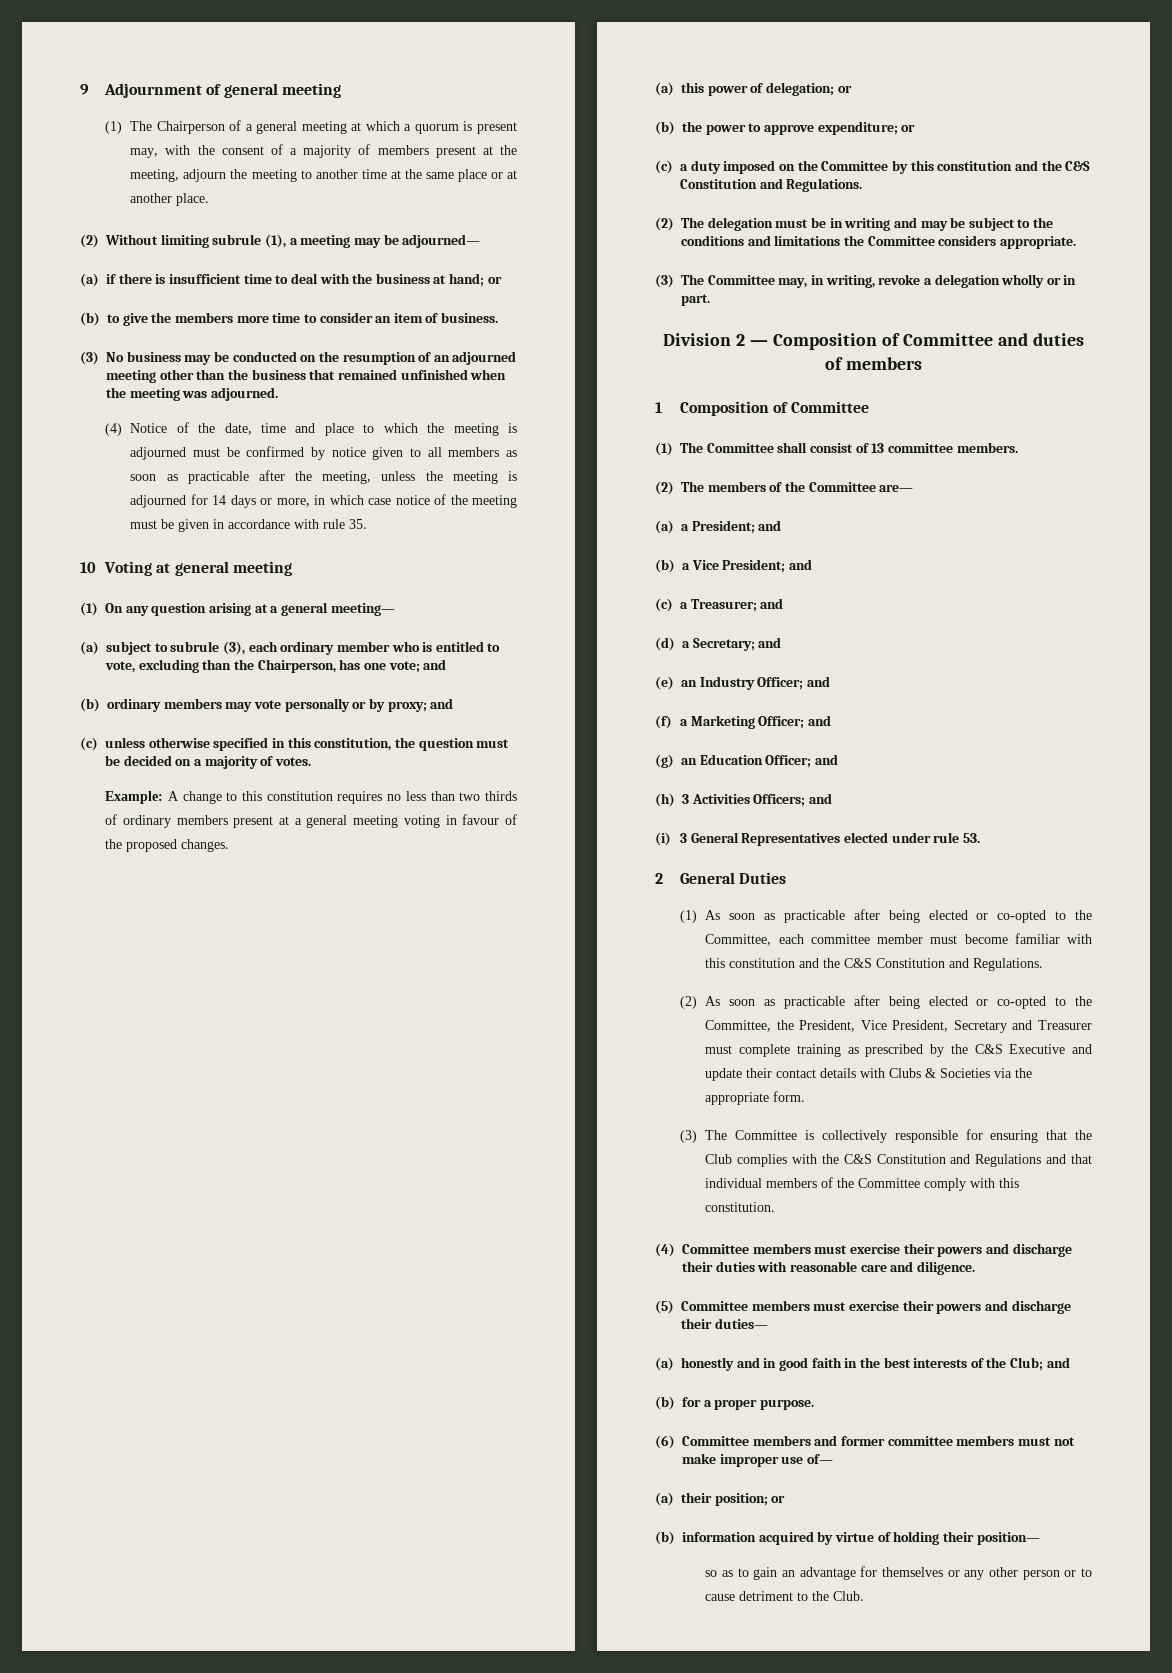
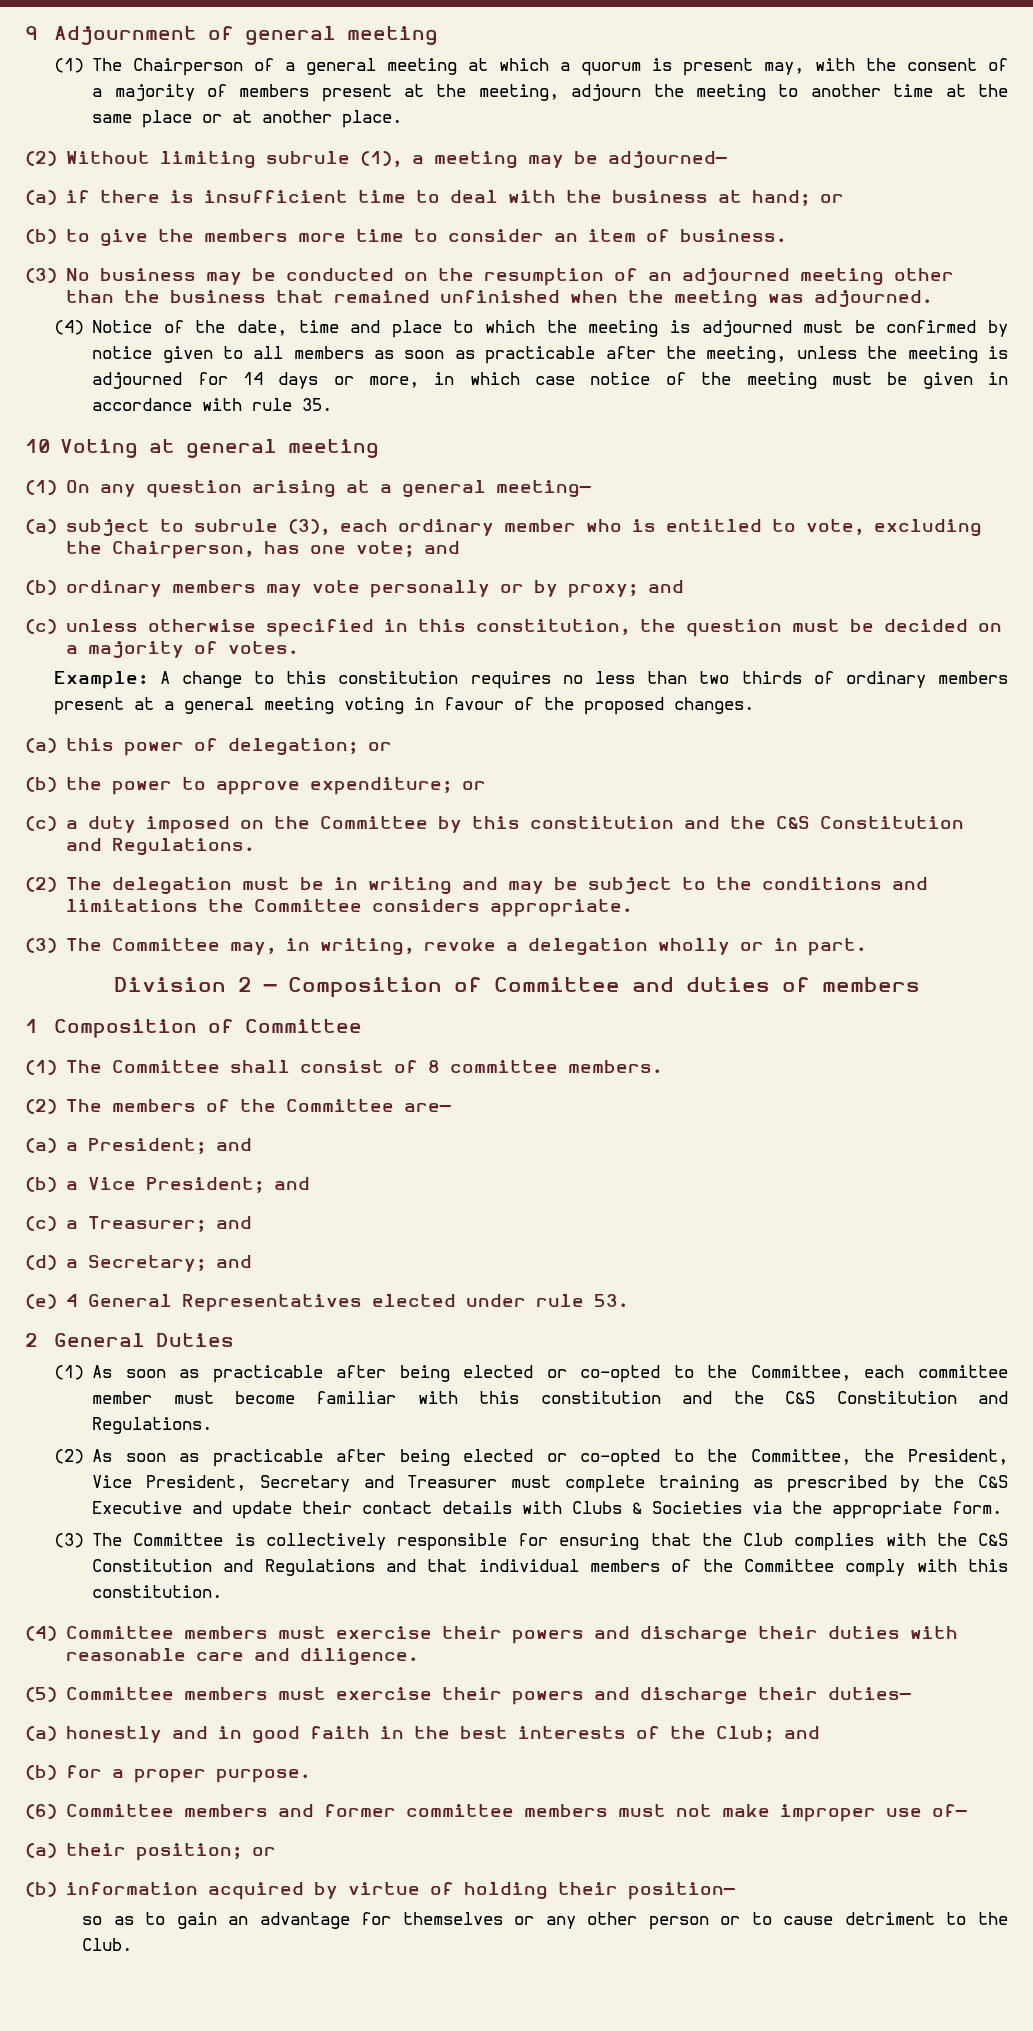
[202,659,232,670] than -> (982, 528) none
[871,443,885,453] 13 -> [427,1060,440,1073] 8
[681,676,830,690] [655,715,832,729] [655,754,838,768] [655,793,832,807] [655,832,688,846] an Industry Officer; and // (f) a Marketing Officer; and // (g) an Education Officer; and // (h) 3 Activities Officers; and // (i) 3 -> [65,1294,78,1307] 4

